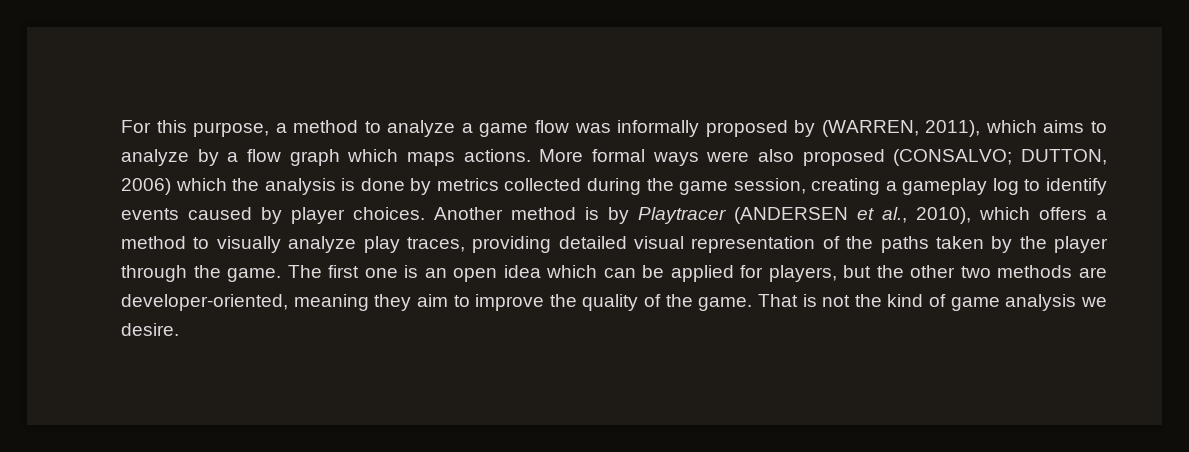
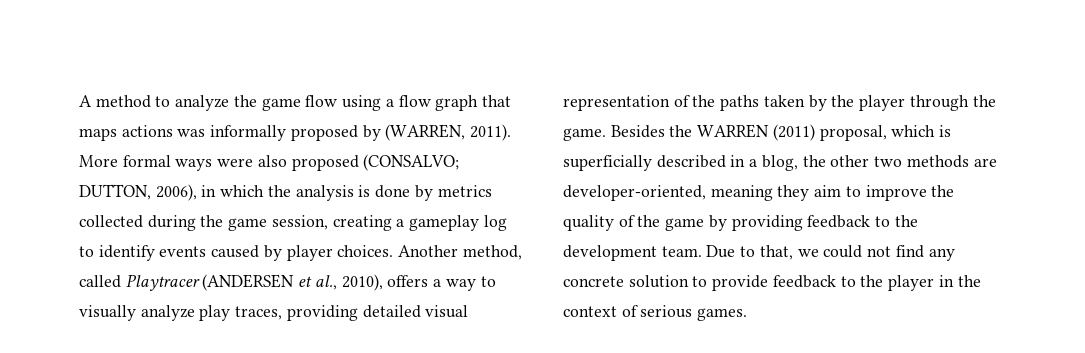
[121,120,287,137] For this purpose, a -> [79,95,92,107] A
[461,123,473,133] a -> [233,95,257,107] the
(569, 126) none -> [342,95,511,111] [79,125,173,141] using a flow graph that maps actions
[925,120,1107,137] [121,149,531,166] 2011), which aims to analyze by a flow graph which maps actions. -> [470,124,512,141] 2011).
[121,178,171,195] 2006) -> [155,184,217,201] 2006), in
[511,207,629,224] method is by -> [462,245,522,260] [79,275,121,288] method, called
[979,207,1030,220] which -> (383, 282) none
[121,236,186,249] method -> [445,279,476,291] way
[287,265,872,282] The first one is an open idea which can be applied for players, but -> [610,124,952,141] [563,155,798,171] Besides the WARREN (2011) proposal, which is superficially described in a blog,
[698,294,1108,311] [121,323,179,336] game. That is not the kind of game analysis we desire. -> [665,215,918,231] [563,245,955,261] [563,275,981,291] [563,305,748,321] game by providing feedback to the development team. Due to that, we could not find any concrete solution to provide feedback to the player in the context of serious games.

